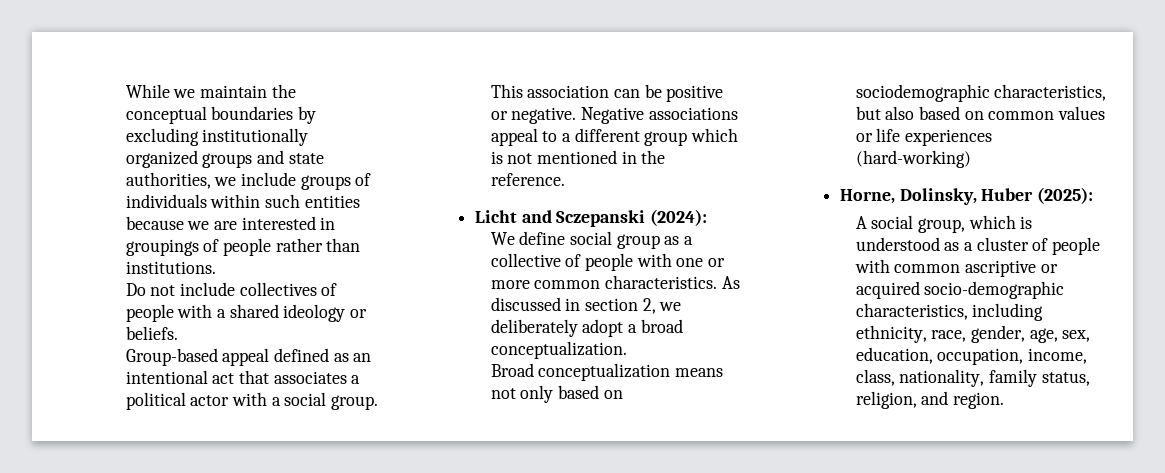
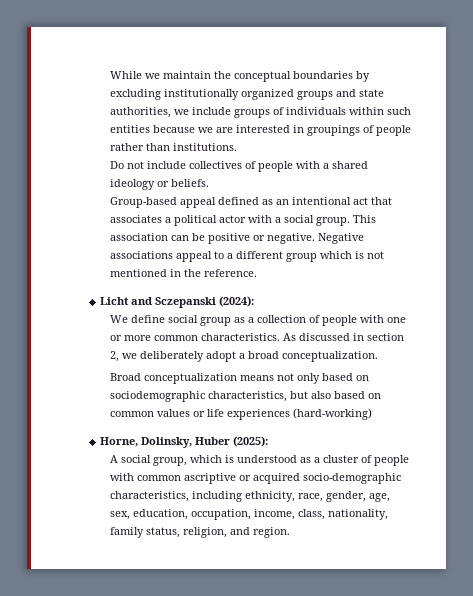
[490,253,561,267] collective -> [256,315,306,323] collection

